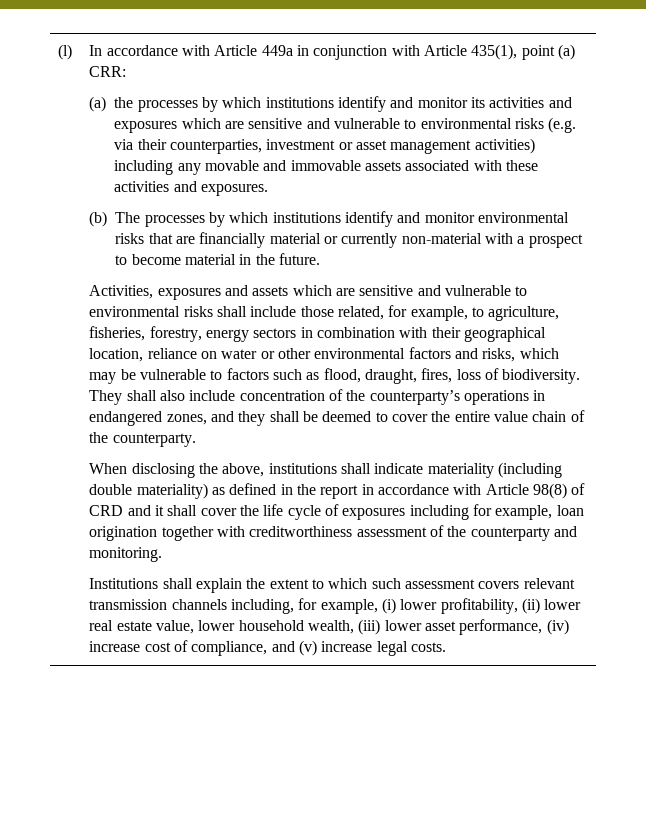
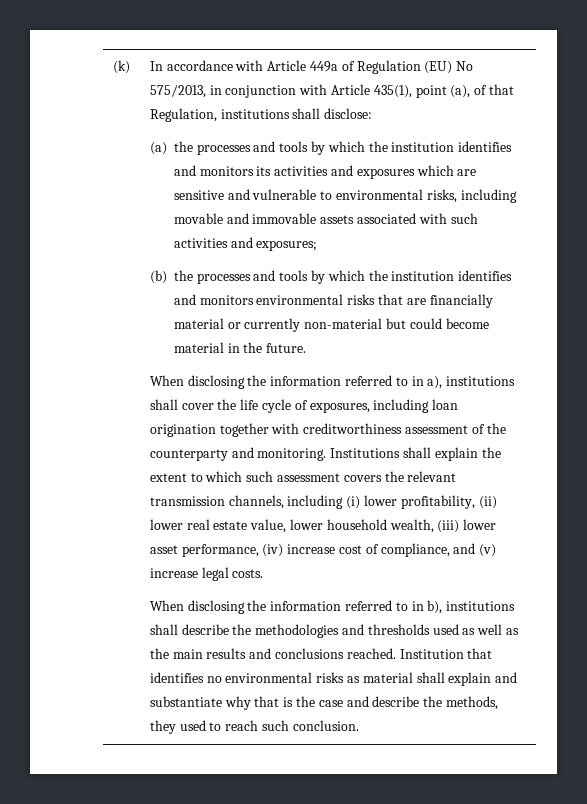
[58,44,73,60] (l) -> [112,60,130,74] (k)
(293, 50) none -> [341,60,474,74] [149,85,206,98] of Regulation (EU) No 575/2013,
[557,44,575,60] [89,66,127,77] [89,96,468,112] (a) CRR: // (a) the processes by which institutions identify and monitor -> [450,84,514,98] [149,108,373,122] [149,141,513,155] [173,165,254,176] (a), of that Regulation, institutions shall disclose: // (a) the processes and tools by which the institution identifies and monitors
[515,117,577,133] [114,138,535,154] [114,160,201,175] risks (e.g. via their counterparties, investment or asset management activities) including any -> [426,189,517,203] risks, including
[506,160,539,171] [114,181,269,196] these activities and exposures. -> [450,213,478,224] [173,237,318,251] such activities and exposures;
[115,211,475,227] The processes by which institutions identify and monitor -> [173,270,513,284] [173,294,254,305] the processes and tools by which the institution identifies and monitors
[485,233,583,248] [115,255,128,265] with a prospect to -> [385,318,442,329] but could
[89,285,528,300] [89,305,560,321] [89,326,547,342] [89,347,559,362] [89,368,581,384] [89,389,546,405] [89,410,585,426] [89,432,196,447] [89,462,563,478] [89,483,586,499] [89,505,165,516] Activities, exposures and assets which are sensitive and vulnerable to environmental risks shall include those related, for example, to agriculture, fisheries, forestry, energy sectors in combination with their geographical location, reliance on water or other environmental factors and risks, which may be vulnerable to factors such as flood, draught, fires, loss of biodiversity. They shall also include concentration of the counterparty’s operations in endangered zones, and they shall be deemed to cover the entire value chain of the counterparty. // When disclosing the above, institutions shall indicate materiality (including double materiality) as defined in the report in accordance with Article 98(8) of CRD and it -> [149,375,516,389] When disclosing the information referred to in a), institutions
[342,504,553,520] exposures including for example, -> [309,399,430,413] exposures, including
(163, 554) // -> (327, 454) none
(520, 585) none -> [384,471,404,482] the
[171,598,378,614] channels including, for example, -> [228,495,344,509] channels, including
(447, 647) none -> [149,600,516,614] [149,624,519,638] [149,648,493,659] [149,672,518,686] [149,696,498,710] [149,720,359,734] // When disclosing the information referred to in b), institutions shall describe the methodologies and thresholds used as well as the main results and conclusions reached. Institution that identifies no environmental risks as material shall explain and substantiate why that is the case and describe the methods, they used to reach such conclusion.

